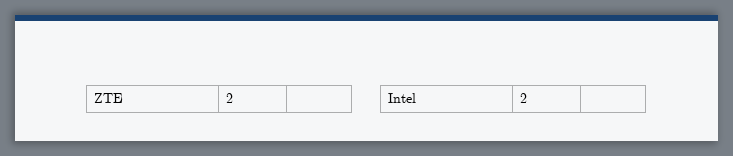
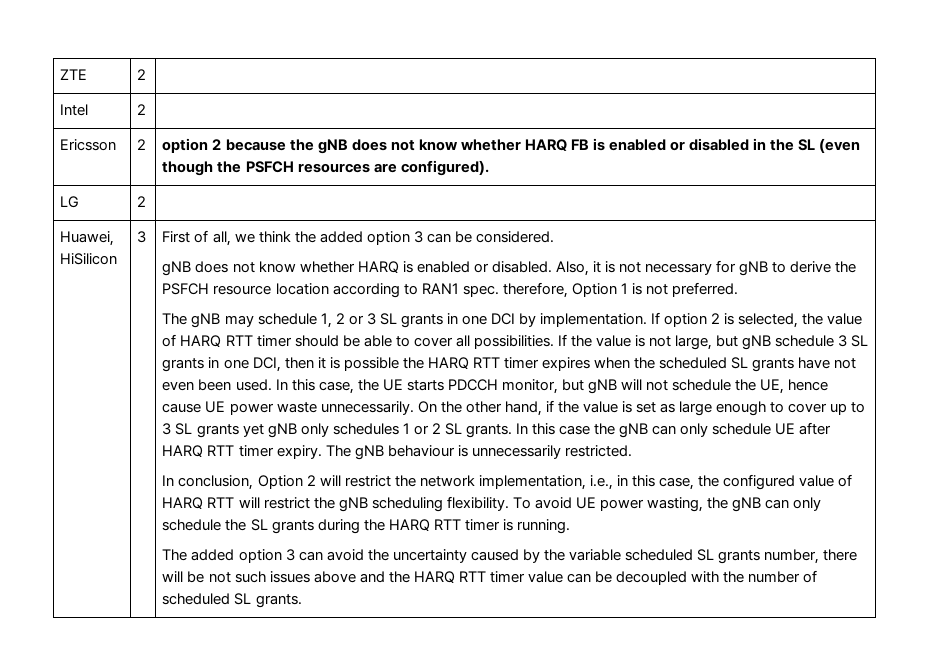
(527, 98) none -> [60,139,117,151] [137,139,147,150] [162,138,861,154] [162,160,489,176] [60,196,80,208] [137,196,147,207] [60,231,115,246] [60,253,118,265] [137,231,147,243] [162,230,554,246] [162,260,857,276] [162,282,739,298] [162,312,863,328] [162,334,869,350] [162,357,857,372] [162,379,829,394] [162,400,866,416] [162,422,832,438] [162,445,632,460] [162,474,853,490] [162,496,822,512] [162,519,570,534] [162,549,858,564] [162,570,818,585] [162,593,302,608] // Ericsson | 2 | option 2 because the gNB does not know whether HARQ FB is enabled or disabled in the SL (even though the PSFCH resources are configured). // LG | 2 | // Huawei, HiSilicon | 3 | First of all, we think the added option 3 can be considered. // gNB does not know whether HARQ is enabled or disabled. Also, it is not necessary for gNB to derive the PSFCH resource location according to RAN1 spec. therefore, Option 1 is not preferred. // The gNB may schedule 1, 2 or 3 SL grants in one DCI by implementation. If option 2 is selected, the value of HARQ RTT timer should be able to cover all possibilities. If the value is not large, but gNB schedule 3 SL grants in one DCI, then it is possible the HARQ RTT timer expires when the scheduled SL grants have not even been used. In this case, the UE starts PDCCH monitor, but gNB will not schedule the UE, hence cause UE power waste unnecessarily. On the other hand, if the value is set as large enough to cover up to 3 SL grants yet gNB only schedules 1 or 2 SL grants. In this case the gNB can only schedule UE after HARQ RTT timer expiry. The gNB behaviour is unnecessarily restricted. // In conclusion, Option 2 will restrict the network implementation, i.e., in this case, the configured value of HARQ RTT will restrict the gNB scheduling flexibility. To avoid UE power wasting, the gNB can only schedule the SL grants during the HARQ RTT timer is running. // The added option 3 can avoid the uncertainty caused by the variable scheduled SL grants number, there will be not such issues above and the HARQ RTT timer value can be decoupled with the number of scheduled SL grants.

